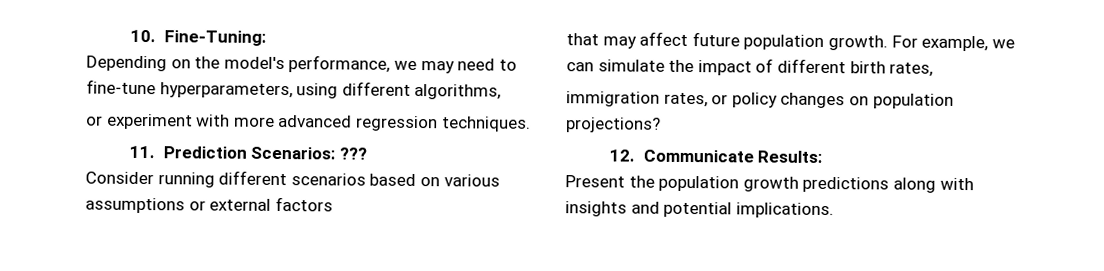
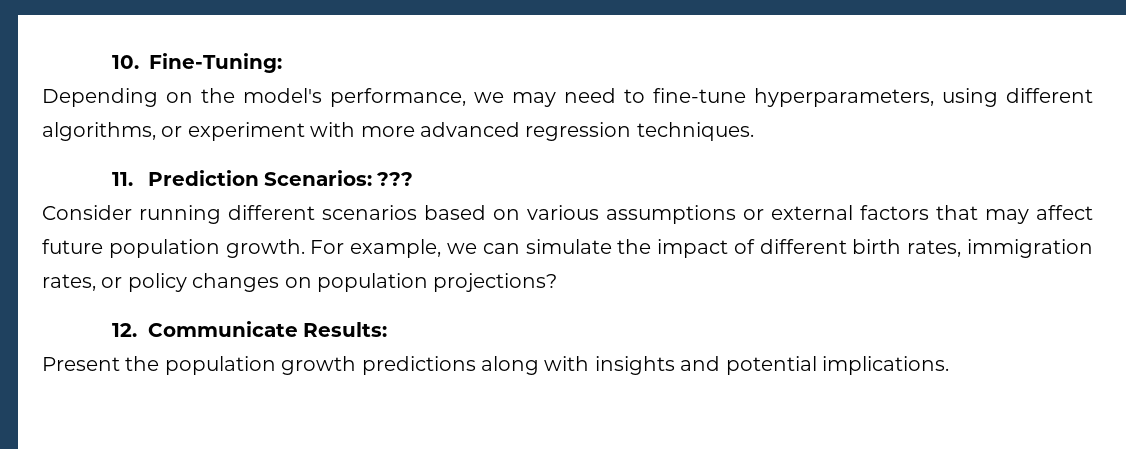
(502, 91) // -> (156, 131) none
(333, 204) // -> (929, 212) none
(934, 69) // -> (962, 248) none

